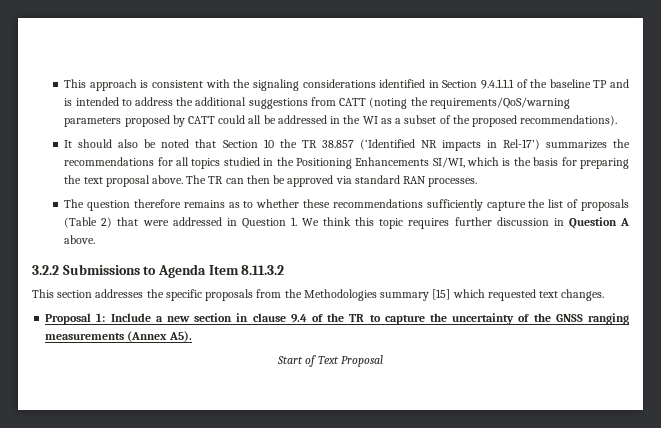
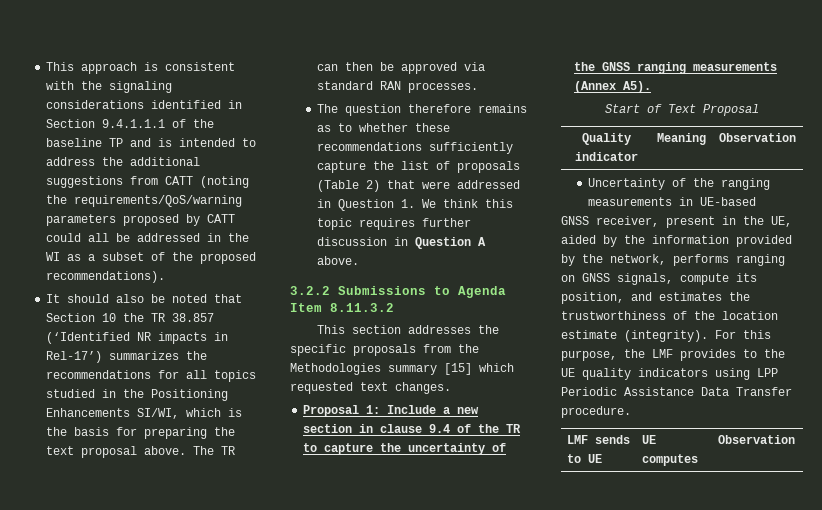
(383, 361) none -> [581,133,631,145] [574,152,638,161] [657,133,706,145] [719,133,796,142] [587,178,770,190] [587,197,756,206] [561,216,792,228] [561,235,792,247] [561,254,785,266] [561,273,757,285] [561,292,750,304] [561,311,778,320] [561,330,771,342] [561,349,785,361] [561,368,778,380] [561,387,792,396] [561,406,631,418] [566,435,630,444] [566,454,602,463] [641,435,656,444] [641,454,698,466] [717,435,795,444] // Quality indicator | Meaning | Observation // Uncertainty of the ranging measurements in UE-based // GNSS receiver, present in the UE, aided by the information provided by the network, performs ranging on GNSS signals, compute its position, and estimates the trustworthiness of the location estimate (integrity). For this purpose, the LMF provides to the UE quality indicators using LPP Periodic Assistance Data Transfer procedure. // LMF sends to UE | UE computes | Observation

